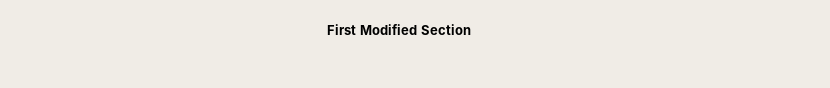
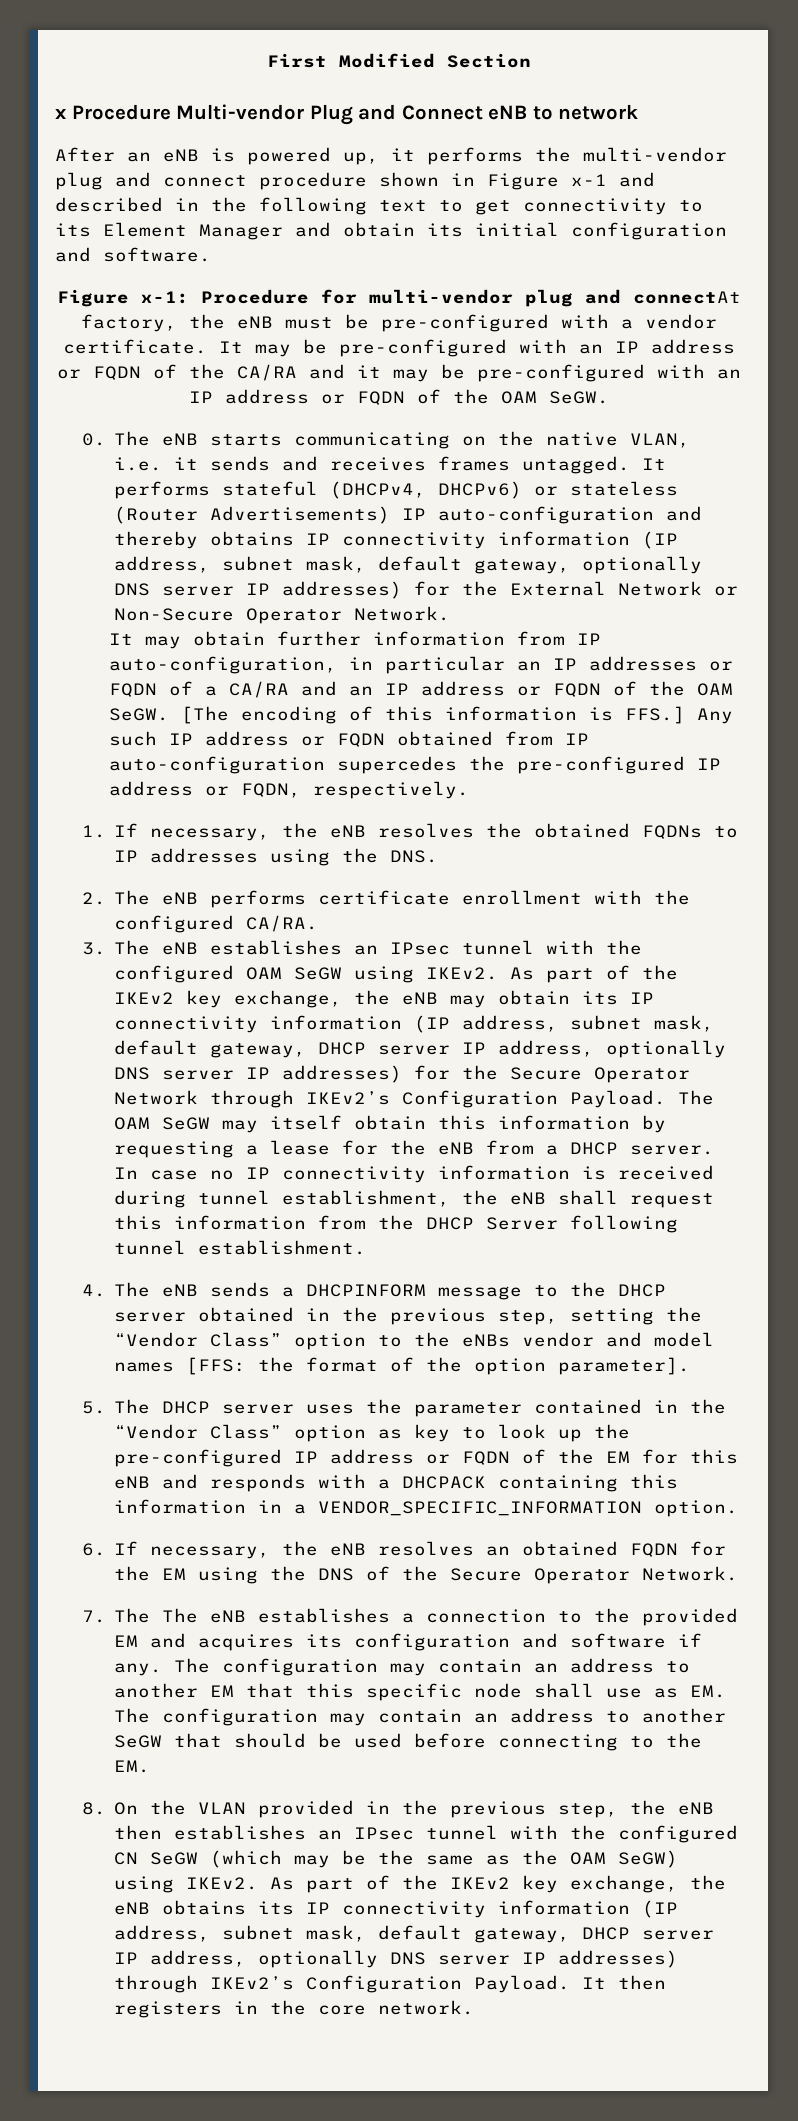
(471, 29) none -> [55,104,639,125] [55,147,727,165] [55,172,655,190] [55,197,703,215] [55,222,727,240] [55,247,211,262] [57,289,741,307] [81,314,717,332] [63,339,735,357] [57,364,741,382] [189,389,609,405] [81,431,691,449] [114,456,667,474] [114,481,679,499] [114,506,703,524] [114,531,679,549] [114,556,703,574] [114,581,739,599] [114,606,451,624] [108,631,601,649] [108,656,733,674] [108,681,733,698] [108,706,733,724] [108,731,589,747] [108,756,721,774] [108,781,469,799] [81,823,739,841] [114,848,439,866] [81,890,691,908] [114,915,319,933] [81,940,643,955] [114,965,679,983] [114,990,655,1008] [114,1015,715,1033] [114,1040,727,1058] [114,1065,691,1083] [114,1090,715,1108] [114,1115,667,1133] [114,1140,715,1158] [114,1165,715,1183] [114,1190,715,1208] [114,1215,679,1233] [114,1240,367,1255] [81,1282,667,1300] [114,1307,703,1325] [114,1332,715,1350] [114,1357,691,1375] [81,1399,727,1417] [114,1424,631,1442] [114,1449,739,1467] [114,1474,679,1492] [114,1499,739,1517] [81,1541,727,1559] [114,1566,739,1584] [81,1608,739,1626] [114,1633,703,1651] [114,1658,691,1676] [114,1683,727,1701] [114,1708,727,1726] [114,1733,703,1751] [114,1760,151,1773] [81,1800,715,1818] [114,1825,739,1843] [114,1850,679,1868] [114,1875,727,1893] [114,1900,679,1918] [114,1925,715,1943] [114,1950,679,1968] [114,1975,667,1993] [114,2000,475,2018] // x Procedure Multi-vendor Plug and Connect eNB to network // After an eNB is powered up, it performs the multi-vendor plug and connect procedure shown in Figure x-1 and described in the following text to get connectivity to its Element Manager and obtain its initial configuration and software. // Figure x-1: Procedure for multi-vendor plug and connectAt factory, the eNB must be pre-configured with a vendor certificate. It may be pre-configured with an IP address or FQDN of the CA/RA and it may be pre-configured with an IP address or FQDN of the OAM SeGW. // 0. The eNB starts communicating on the native VLAN, i.e. it sends and receives frames untagged. It performs stateful (DHCPv4, DHCPv6) or stateless (Router Advertisements) IP auto-configuration and thereby obtains IP connectivity information (IP address, subnet mask, default gateway, optionally DNS server IP addresses) for the External Network or Non-Secure Operator Network. // It may obtain further information from IP auto-configuration, in particular an IP addresses or FQDN of a CA/RA and an IP address or FQDN of the OAM SeGW. [The encoding of this information is FFS.] Any such IP address or FQDN obtained from IP auto-configuration supercedes the pre-configured IP address or FQDN, respectively. // 1. If necessary, the eNB resolves the obtained FQDNs to IP addresses using the DNS. // 2. The eNB performs certificate enrollment with the configured CA/RA. // 3. The eNB establishes an IPsec tunnel with the configured OAM SeGW using IKEv2. As part of the IKEv2 key exchange, the eNB may obtain its IP connectivity information (IP address, subnet mask, default gateway, DHCP server IP address, optionally DNS server IP addresses) for the Secure Operator Network through IKEv2’s Configuration Payload. The OAM SeGW may itself obtain this information by requesting a lease for the eNB from a DHCP server. In case no IP connectivity information is received during tunnel establishment, the eNB shall request this information from the DHCP Server following tunnel establishment. // 4. The eNB sends a DHCPINFORM message to the DHCP server obtained in the previous step, setting the “Vendor Class” option to the eNBs vendor and model names [FFS: the format of the option parameter]. // 5. The DHCP server uses the parameter contained in the “Vendor Class” option as key to look up the pre-configured IP address or FQDN of the EM for this eNB and responds with a DHCPACK containing this information in a VENDOR_SPECIFIC_INFORMATION option. // 6. If necessary, the eNB resolves an obtained FQDN for the EM using the DNS of the Secure Operator Network. // 7. The The eNB establishes a connection to the provided EM and acquires its configuration and software if any. The configuration may contain an address to another EM that this specific node shall use as EM. The configuration may contain an address to another SeGW that should be used before connecting to the EM. // 8. On the VLAN provided in the previous step, the eNB then establishes an IPsec tunnel with the configured CN SeGW (which may be the same as the OAM SeGW) using IKEv2. As part of the IKEv2 key exchange, the eNB obtains its IP connectivity information (IP address, subnet mask, default gateway, DHCP server IP address, optionally DNS server IP addresses) through IKEv2’s Configuration Payload. It then registers in the core network.

